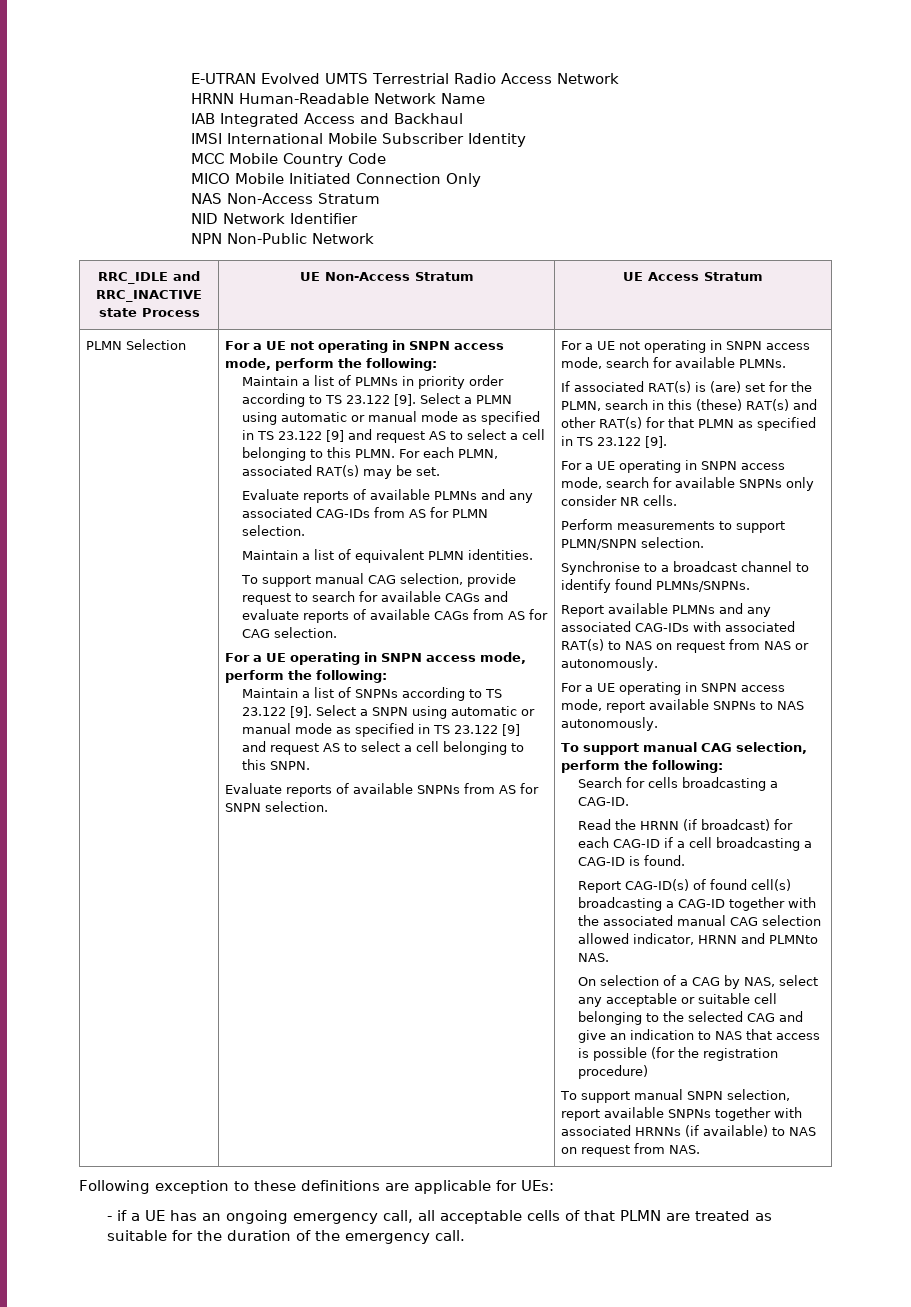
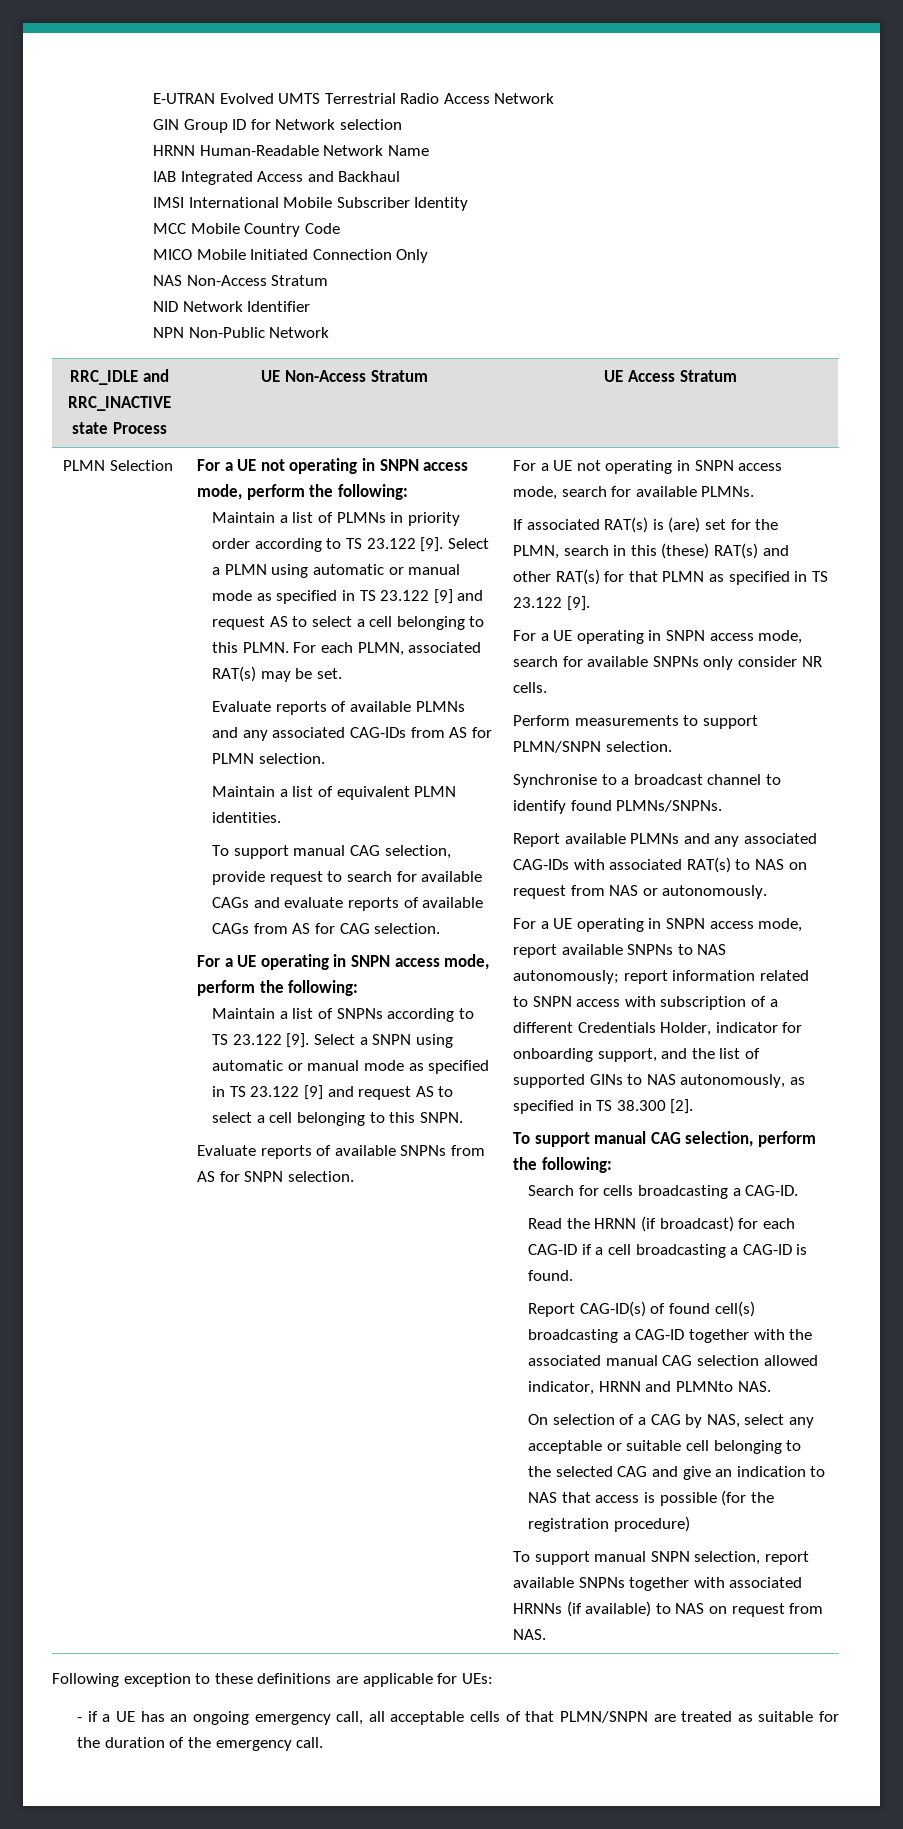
(619, 78) none -> [152,119,402,133] // GIN Group ID for Network selection
[561,717,659,731] autonomously. -> [513,970,809,984] [513,996,778,1010] [513,1022,803,1036] [513,1048,761,1062] [513,1074,806,1088] [513,1099,694,1114] autonomously; report information related to SNPN access with subscription of a different Credentials Holder, indicator for onboarding support, and the list of supported GINs to NAS autonomously, as specified in TS 38.300 [2].
[619,1210,661,1221] PLMN -> [559,1711,648,1723] PLMN/SNPN

